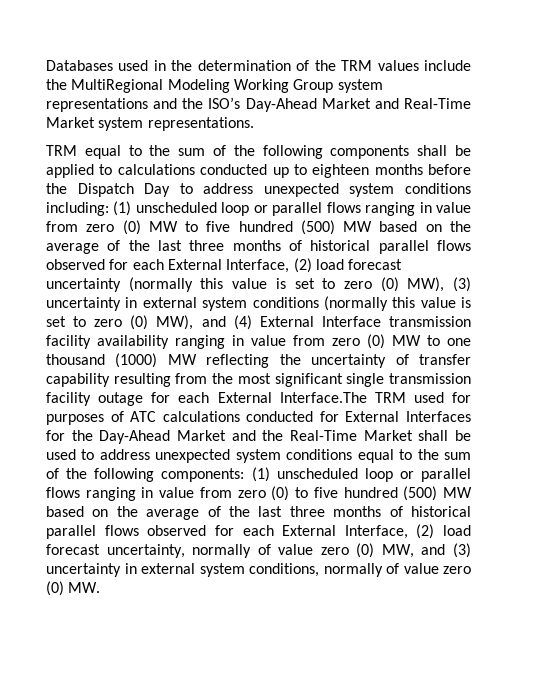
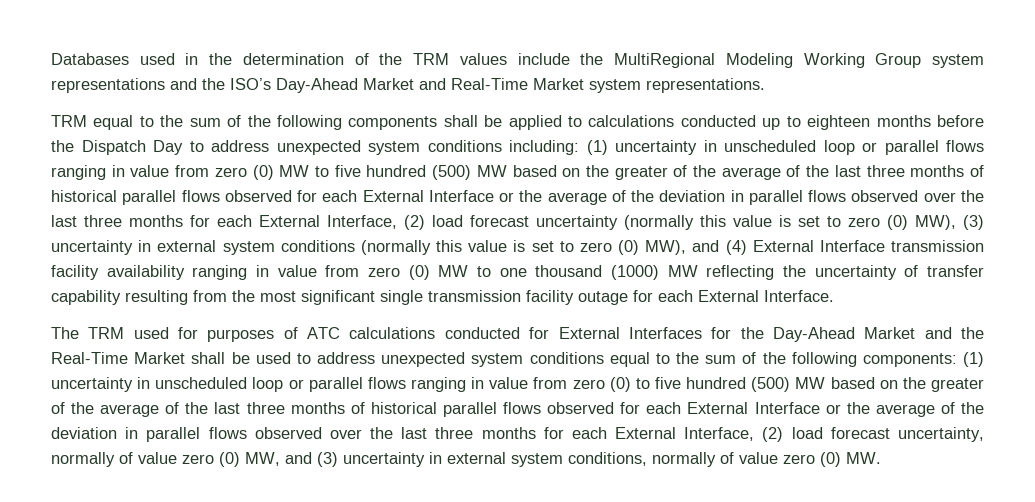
(132, 208) none -> [615,140,717,155] uncertainty in
(471, 226) none -> [614,165,717,180] greater of the
(222, 264) none -> [428,190,985,205] [51,215,320,227] Interface or the average of the deviation in parallel flows observed over the last three months for each External
[279,392,367,403] Interface.The -> [764,290,834,302] [51,327,79,339] Interface. // The
(270, 474) none -> [51,377,151,392] uncertainty in
(138, 511) none -> [930,378,984,392] [51,402,95,414] greater of the
(337, 530) none -> [754,402,984,417] [51,427,677,442] Interface or the average of the deviation in parallel flows observed over the last three months for each External

